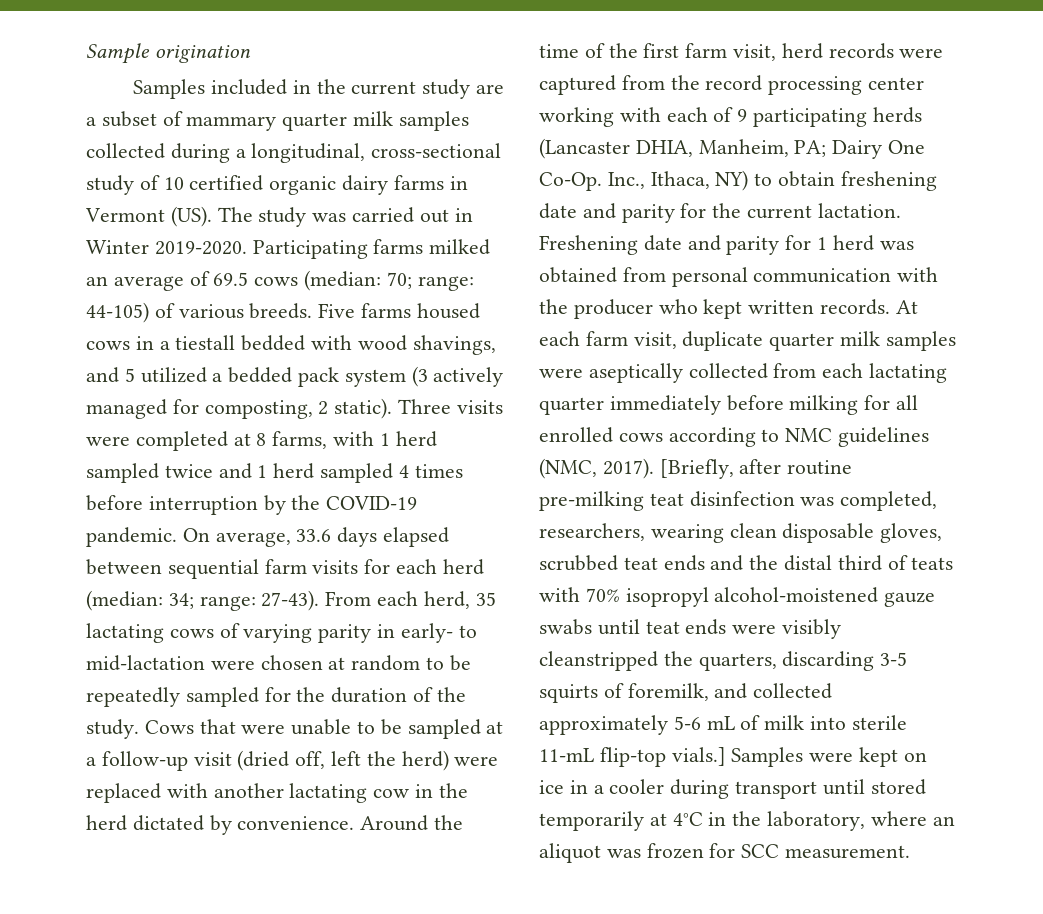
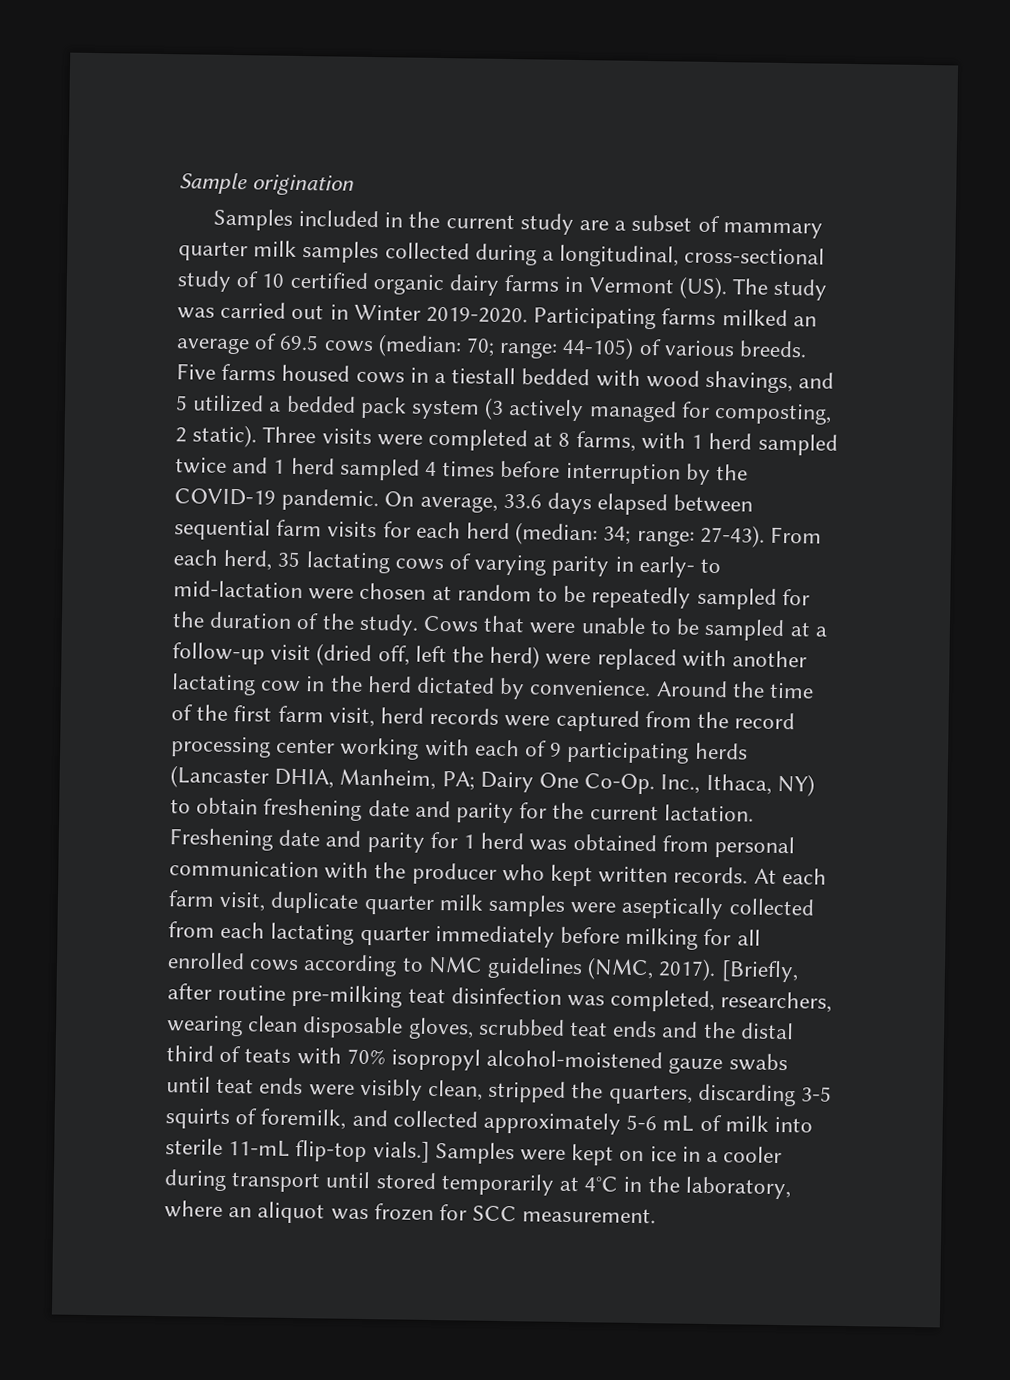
[539,651,658,671] cleanstripped -> [428,1079,567,1103] clean, stripped

